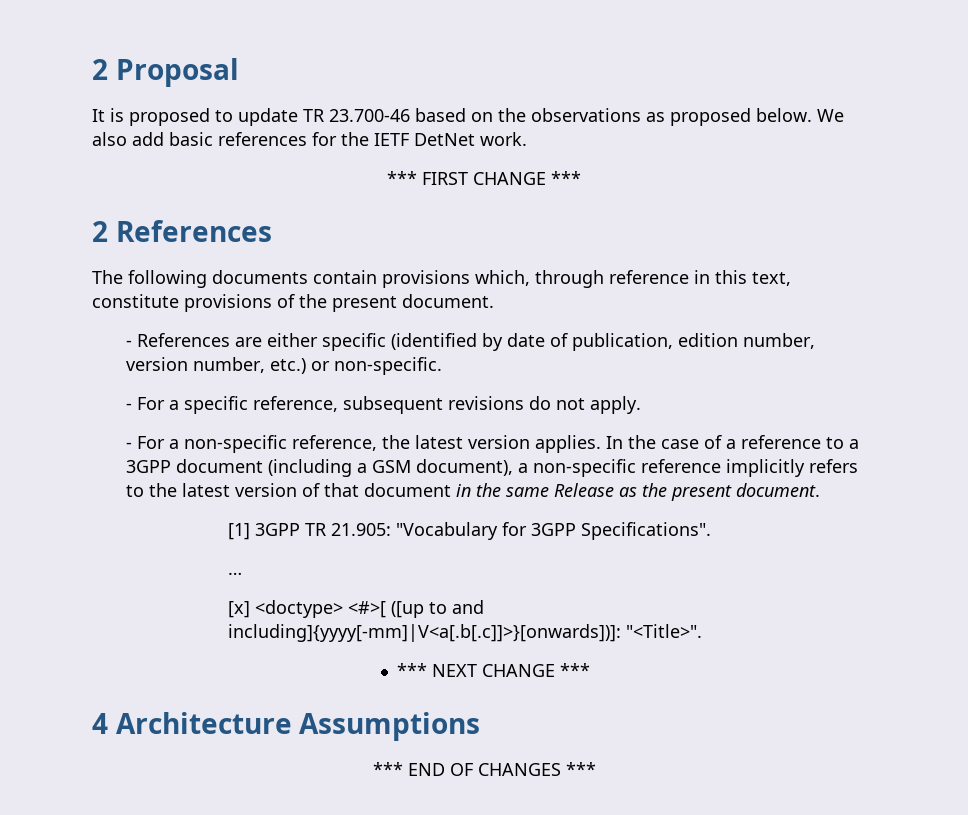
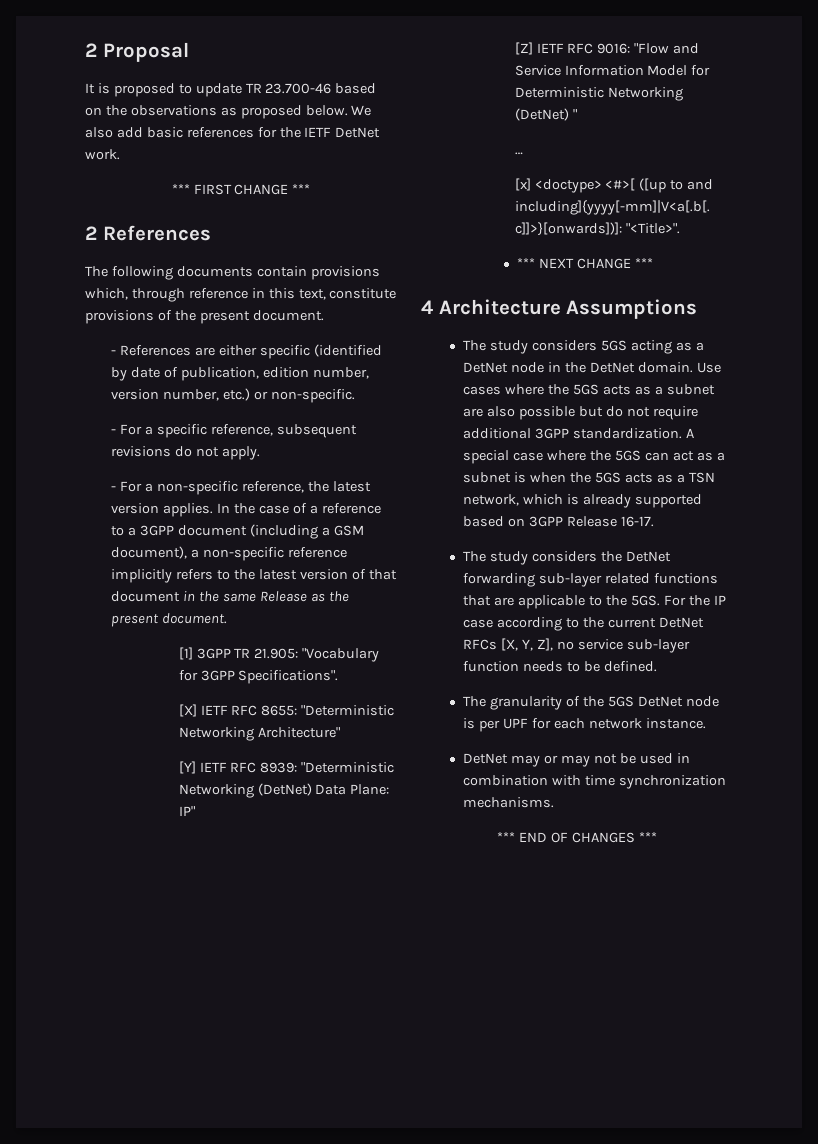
(711, 531) none -> [178,704,395,717] [178,727,340,741] [178,761,395,774] [178,783,390,798] [178,806,195,816] [514,42,700,55] [514,65,711,76] [514,87,683,101] [514,108,577,121] // [X] IETF RFC 8655: "Deterministic Networking Architecture" // [Y] IETF RFC 8939: "Deterministic Networking (DetNet) Data Plane: IP" // [Z] IETF RFC 9016: "Flow and Service Information Model for Deterministic Networking (DetNet) "
(481, 726) none -> [463,340,704,354] [463,362,721,373] [463,384,715,395] [463,406,698,420] [463,428,694,439] [463,450,725,464] [463,472,715,483] [463,494,702,508] [463,516,654,527] [463,551,671,565] [463,573,718,587] [463,595,726,609] [463,617,704,631] [463,638,690,653] [463,661,657,672] [463,696,719,710] [463,718,706,732] [463,753,690,767] [463,775,726,789] [463,797,555,808] // The study considers 5GS acting as a DetNet node in the DetNet domain. Use cases where the 5GS acts as a subnet are also possible but do not require additional 3GPP standardization. A special case where the 5GS can act as a subnet is when the 5GS acts as a TSN network, which is already supported based on 3GPP Release 16-17. // The study considers the DetNet forwarding sub-layer related functions that are applicable to the 5GS. For the IP case according to the current DetNet RFCs [X, Y, Z], no service sub-layer function needs to be defined. // The granularity of the 5GS DetNet node is per UPF for each network instance. // DetNet may or may not be used in combination with time synchronization mechanisms.

